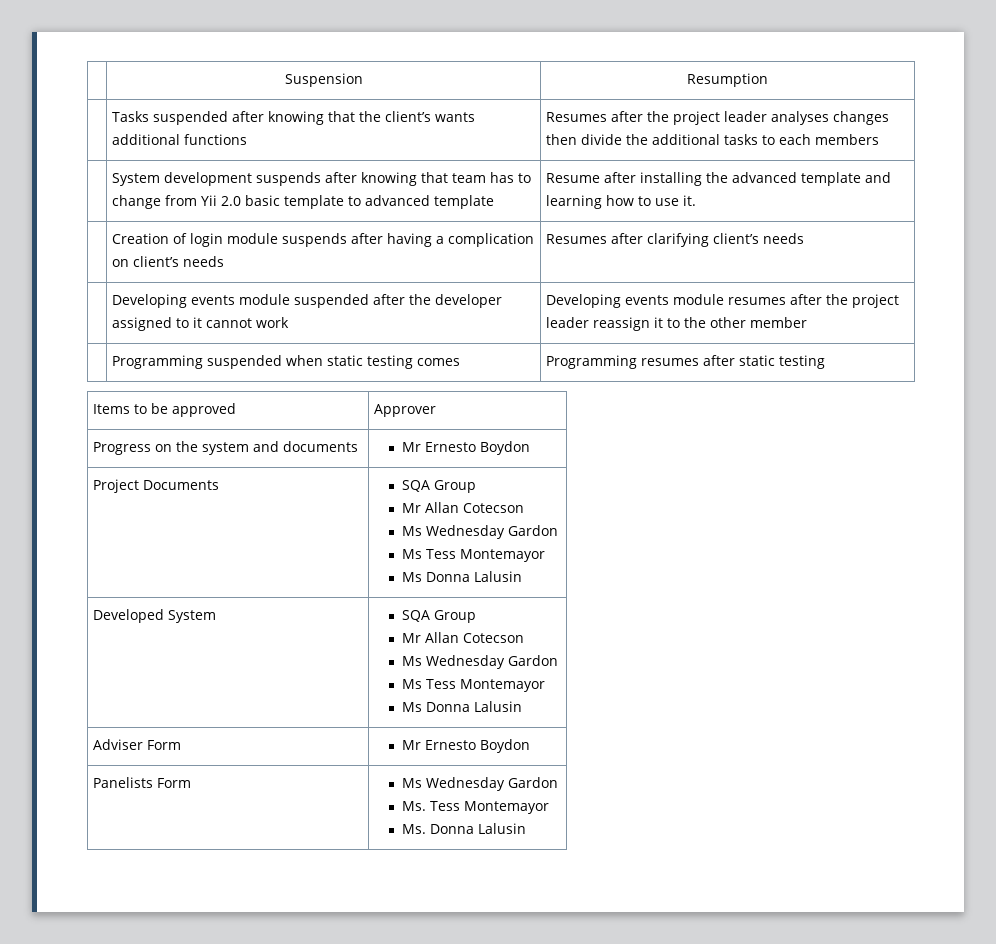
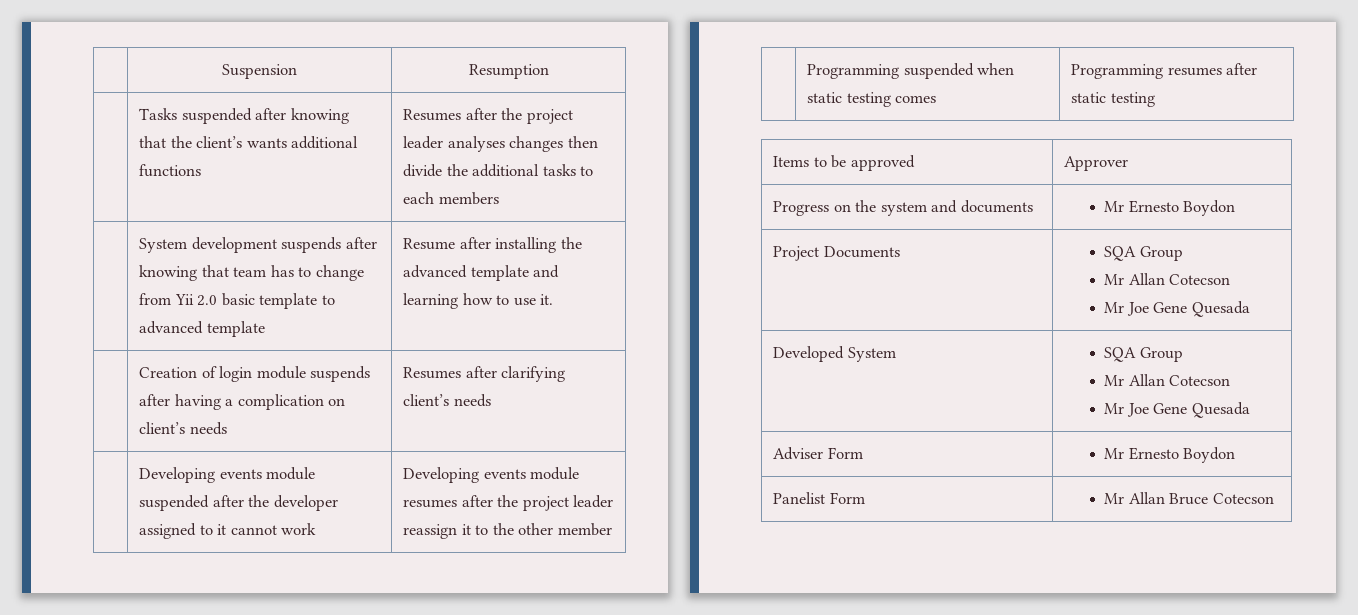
[401,525,558,539] [401,549,545,562] [401,571,522,582] Ms Wednesday Gardon // Ms Tess Montemayor // Ms Donna Lalusin -> [1104,301,1250,317] Mr Joe Gene Quesada
[401,655,558,669] [401,679,545,692] [401,701,522,712] Ms Wednesday Gardon // Ms Tess Montemayor // Ms Donna Lalusin -> [1104,402,1250,418] Mr Joe Gene Quesada
[93,777,192,788] [401,777,558,791] [401,801,549,814] [401,823,526,834] Panelists Form | Ms Wednesday Gardon // Ms. Tess Montemayor // Ms. Donna Lalusin -> [773,492,865,504] [1104,492,1274,505] Panelist Form | Mr Allan Bruce Cotecson

